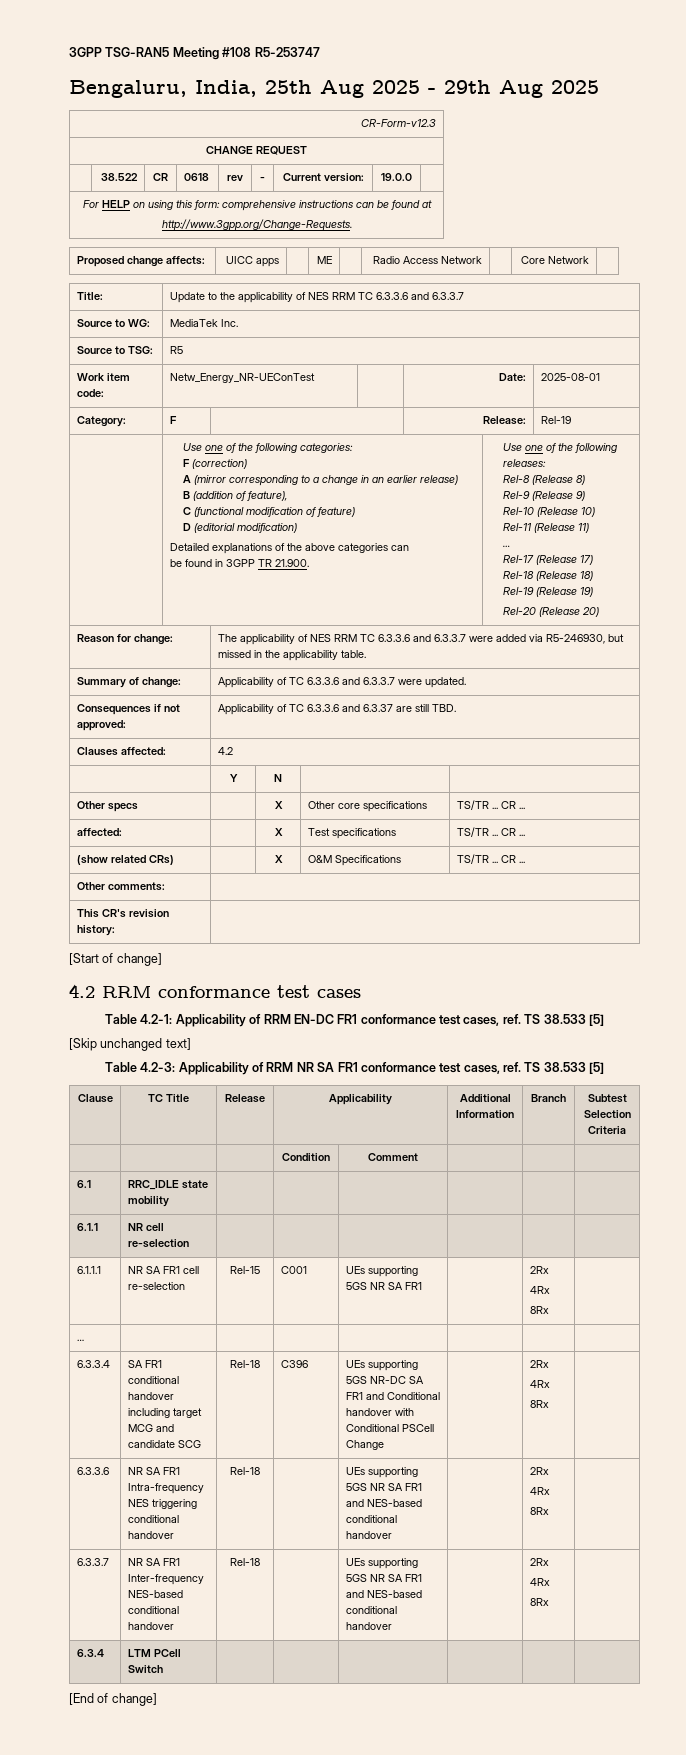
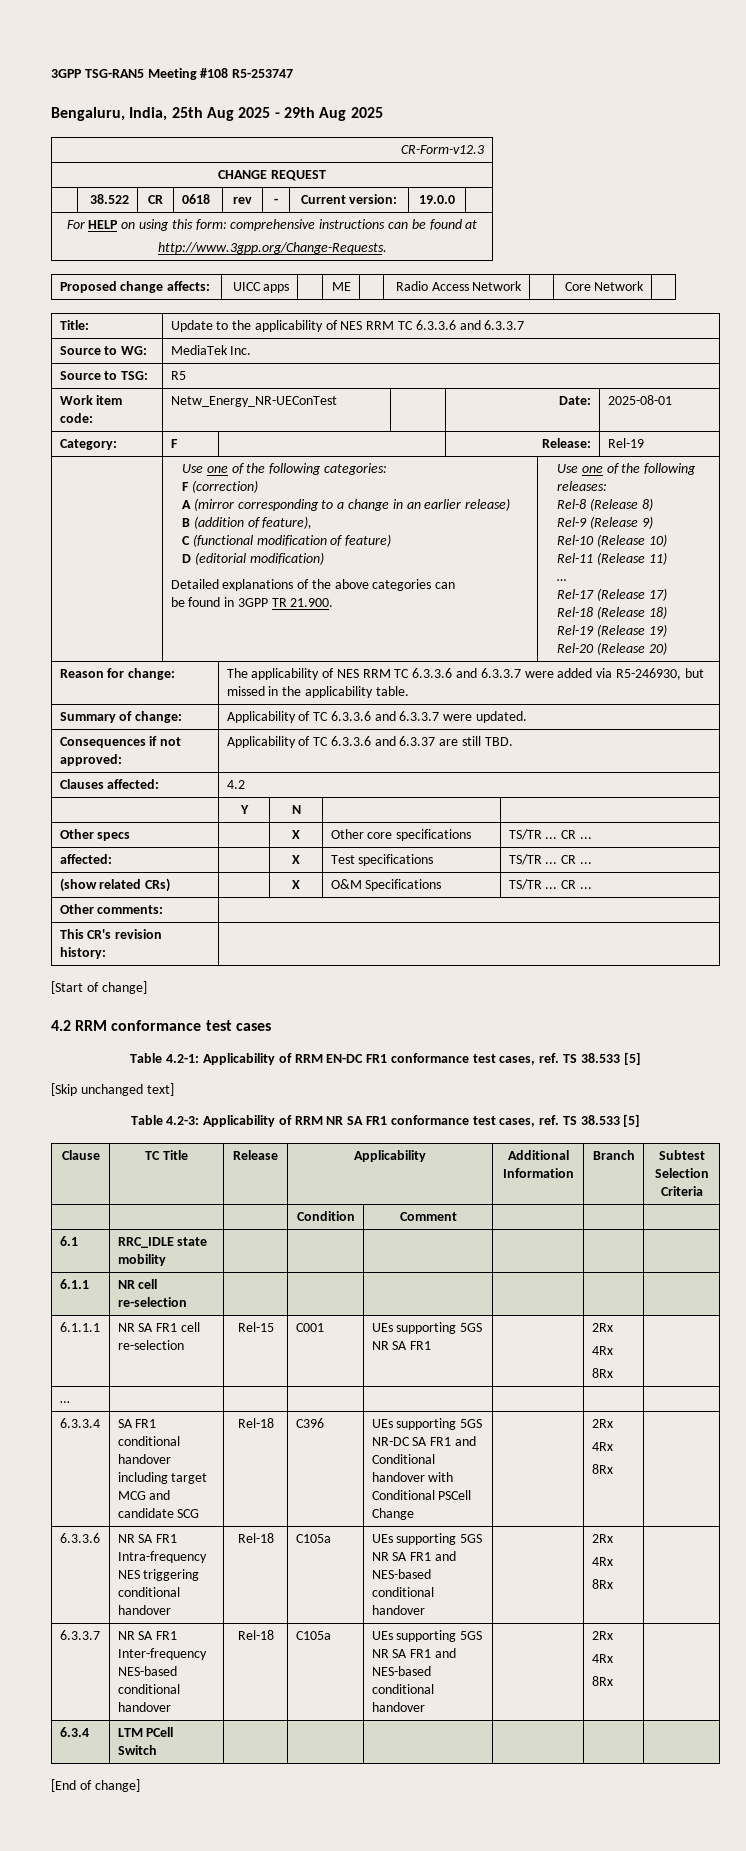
(260, 1471) none -> [295,1534,331,1543] C105a
(260, 1562) none -> [295,1631,331,1640] C105a

